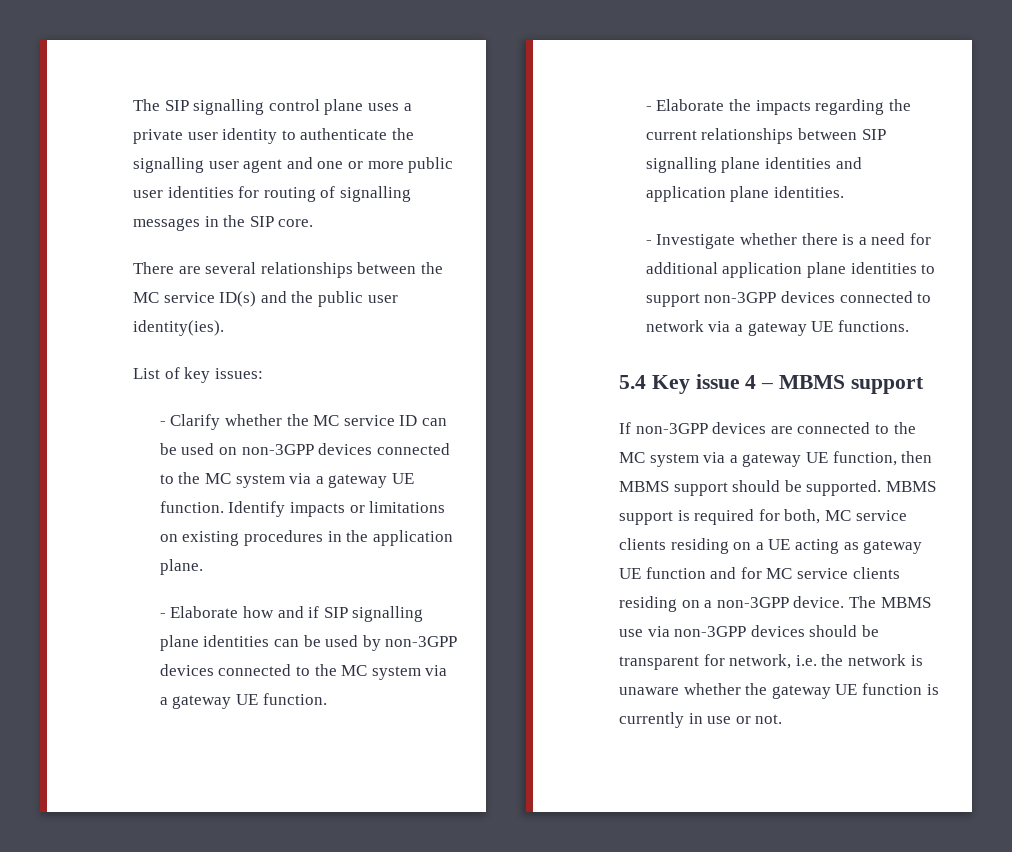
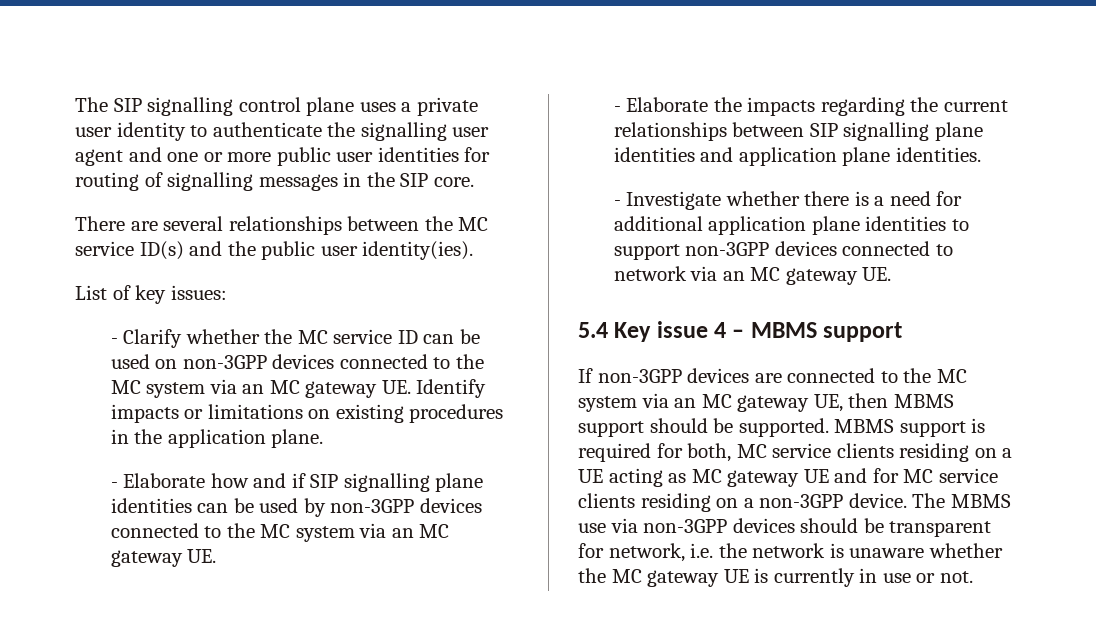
[315,473,414,488] [159,501,224,513] a gateway UE function. -> [242,380,411,398] an MC gateway UE.
[159,693,327,709] a gateway UE function. -> [391,524,450,538] [110,549,217,567] an MC gateway UE.
[734,320,909,336] a gateway UE functions. -> [722,267,892,285] an MC gateway UE.
[729,451,897,467] a gateway UE function, -> [674,394,843,412] an MC gateway UE,
[863,540,923,554] [619,567,706,579] gateway UE function -> [691,469,829,487] MC gateway UE
[771,683,922,699] gateway UE function -> [611,569,749,587] MC gateway UE

